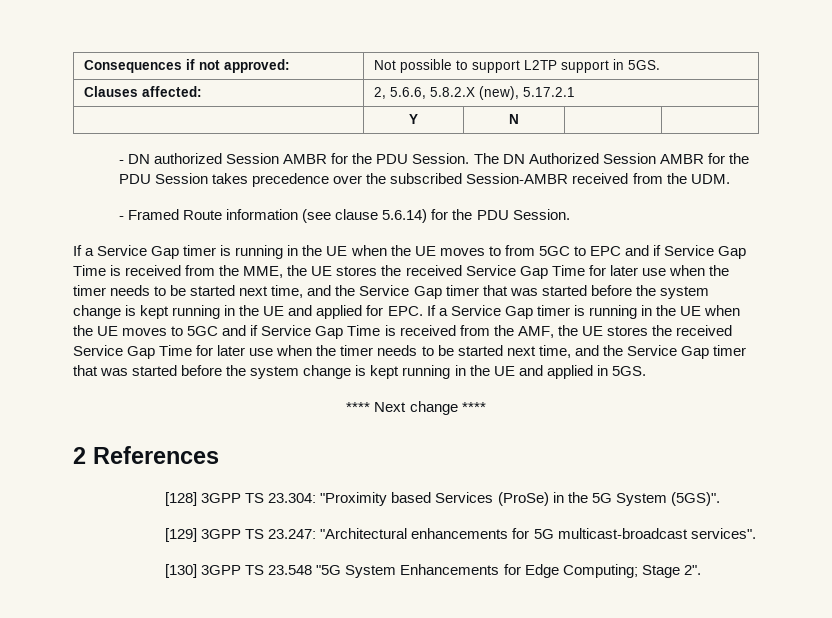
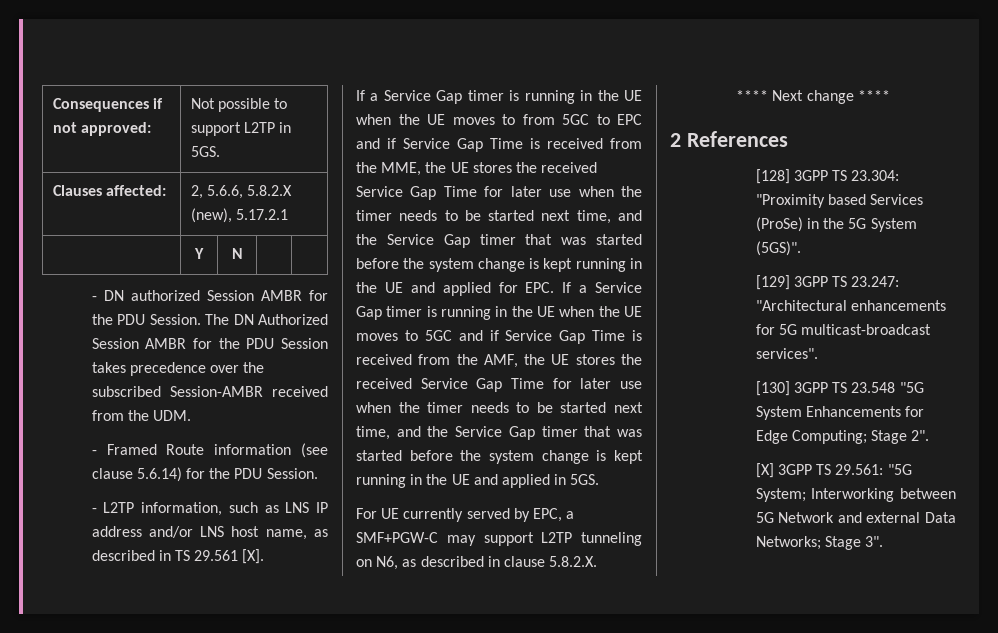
[560,60,609,73] support -> (275, 127) none
(570, 214) none -> [91,502,329,516] [91,526,328,540] [91,549,265,564] // - L2TP information, such as LNS IP address and/or LNS host name, as described in TS 29.561 [X].
(646, 371) none -> [356,508,575,522] [356,532,642,546] [356,556,598,570] // For UE currently served by EPC, a SMF+PGW-C may support L2TP tunneling on N6, as described in clause 5.8.2.X.
(701, 570) none -> [755,463,912,478] [755,488,956,502] [755,512,956,523] [755,536,884,550] // [X] 3GPP TS 29.561: "5G System; Interworking between 5G Network and external Data Networks; Stage 3".

